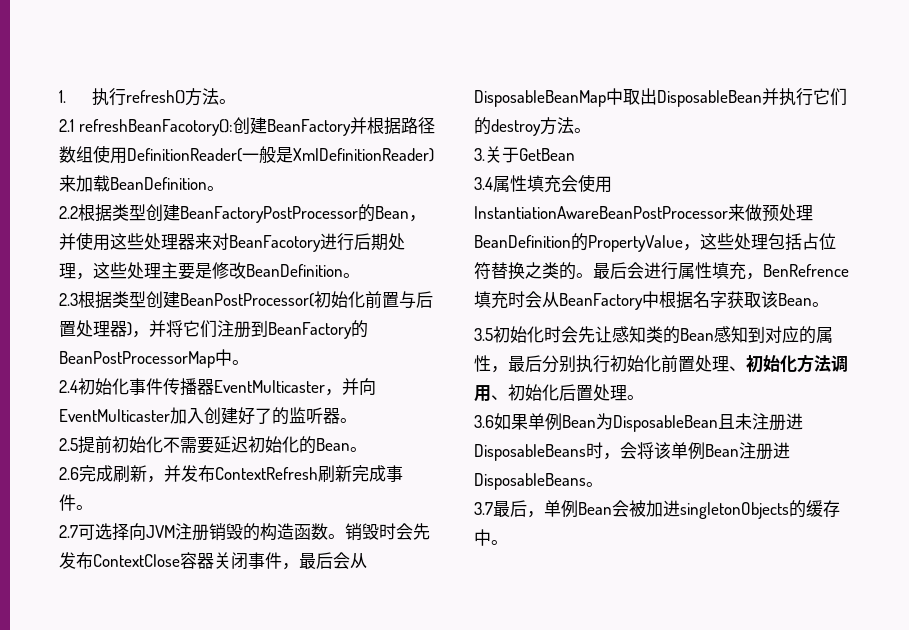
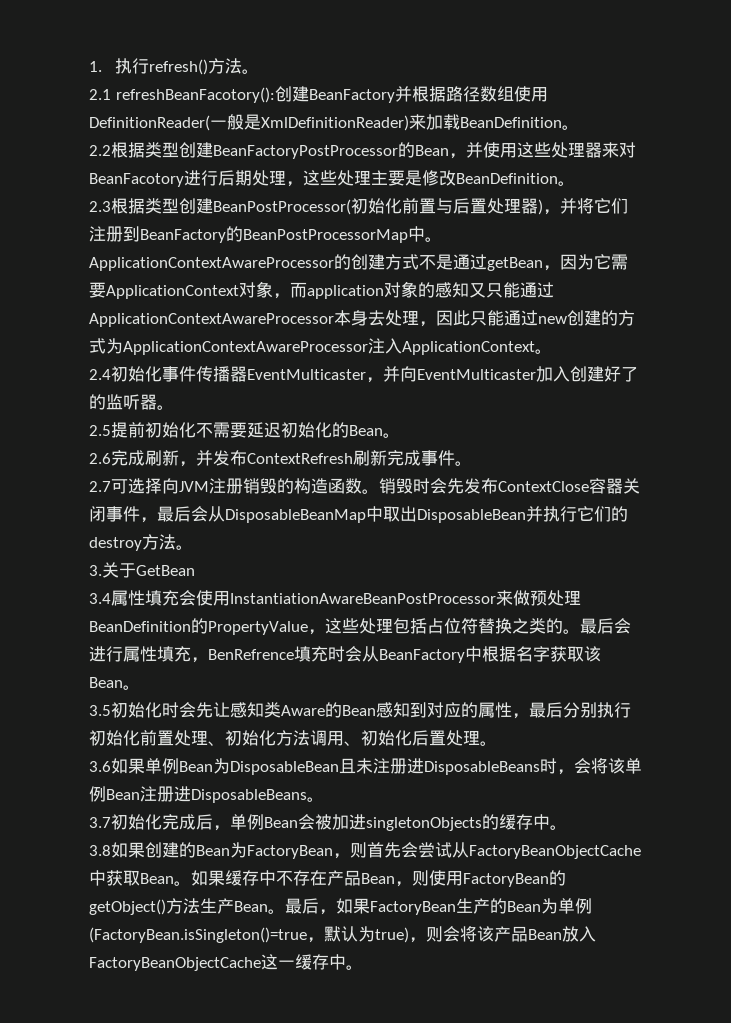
(249, 362) none -> [89,254,628,271] [89,281,554,299] [89,310,635,327] [89,338,552,355] ApplicationContextAwareProcessor的创建方式不是通过getBean，因为它需要ApplicationContext对象，而application对象的感知又只能通过ApplicationContextAwareProcessor本身去处理，因此只能通过new创建的方式为ApplicationContextAwareProcessor注入ApplicationContext。
(663, 334) none -> [281,705,325,716] Aware
[493,501,510,517] 最 -> [111,814,196,830] 初始化完成
(508, 542) none -> [89,842,641,859] [89,870,566,887] [89,898,592,915] [89,926,596,943] [89,954,363,971] // 3.8如果创建的Bean为FactoryBean，则首先会尝试从FactoryBeanObjectCache中获取Bean。如果缓存中不存在产品Bean，则使用FactoryBean的getObject()方法生产Bean。最后，如果FactoryBean生产的Bean为单例(FactoryBean.isSingleton()=true，默认为true)，则会将该产品Bean放入FactoryBeanObjectCache这一缓存中。

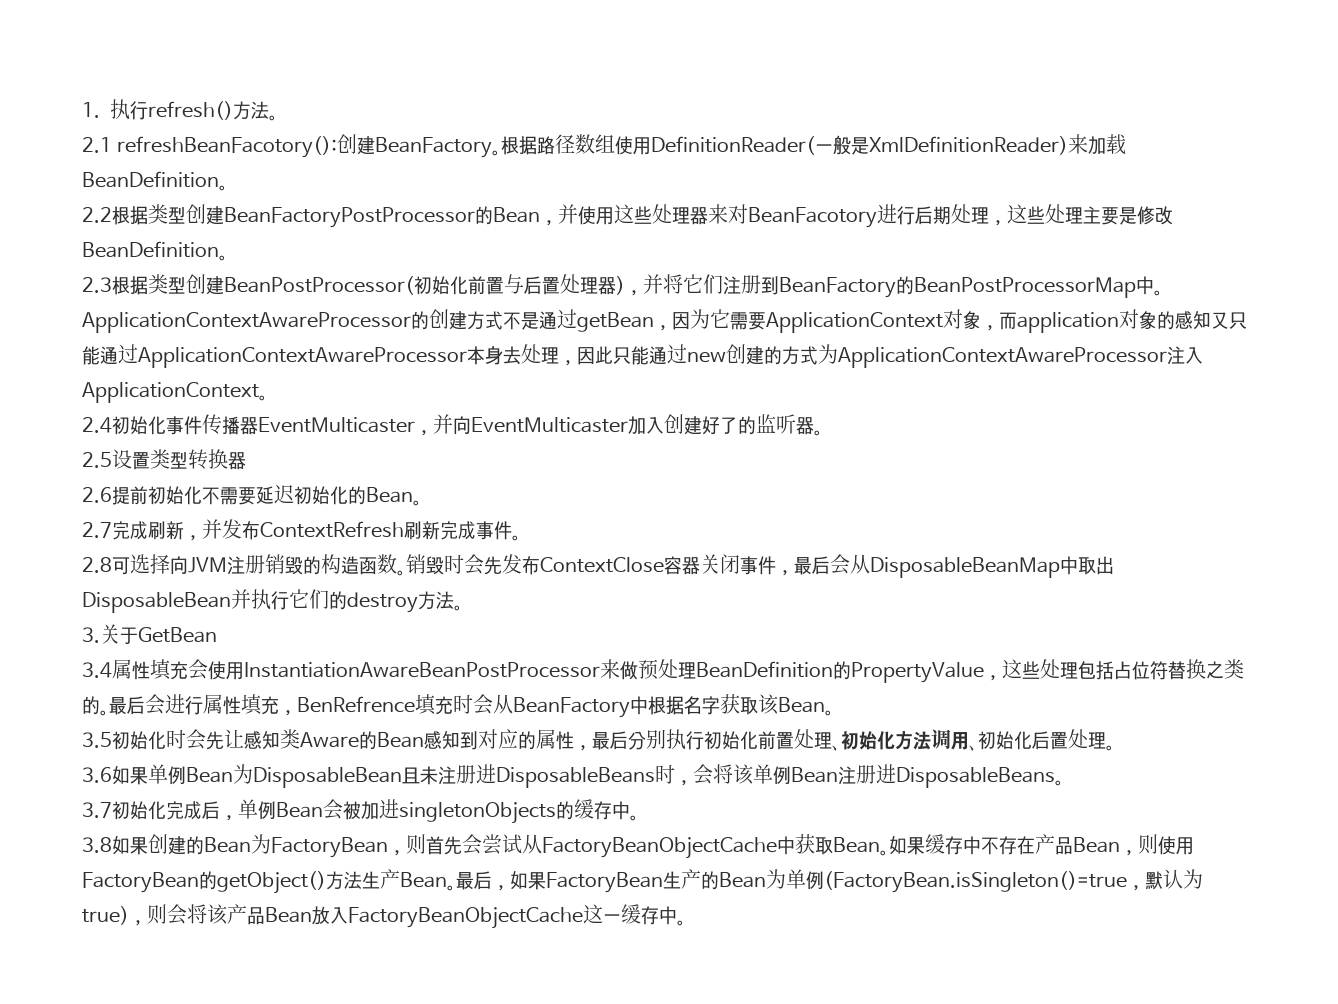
[394,86,412,102] 并 -> [492,150,502,156] 。
(111, 430) none -> [112,449,246,470] [82,487,112,503] 设置类型转换器 // 2.6
[89,453,111,464] 2.6 -> [82,522,112,538] 2.7
[89,481,111,492] 2.7 -> [82,557,112,573] 2.8

